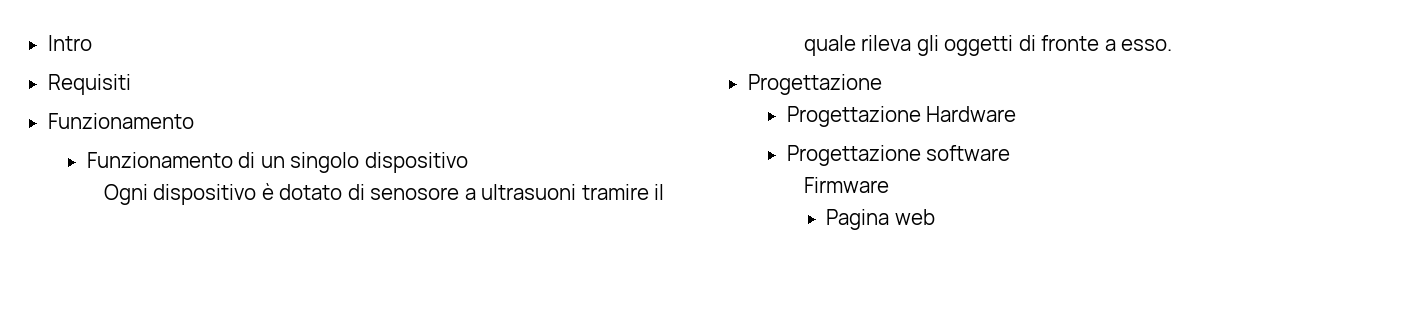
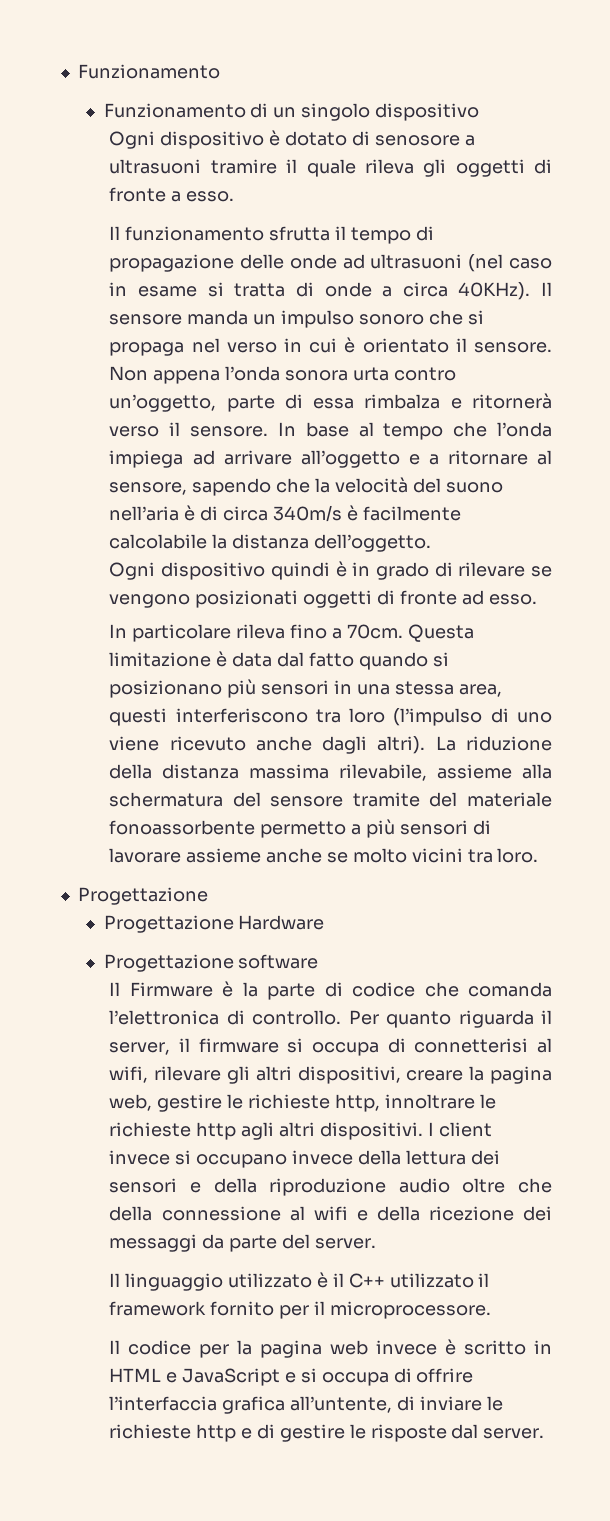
[47,35,92,51] [47,74,131,95] Intro // Requisiti // -> (77, 71) none
(1173, 45) none -> [109,226,434,244] [109,254,553,272] [109,282,552,300] [109,310,484,328] [109,337,553,356] [109,366,456,384] [109,393,553,412] [109,422,553,440] [109,450,553,468] [109,477,503,496] [109,505,461,522] [109,534,431,552] [109,561,553,580] [109,590,537,608] [109,624,474,642] [109,651,449,670] [109,679,502,698] [109,708,553,726] [109,736,553,754] [109,764,552,781] [109,792,552,807] [109,819,491,838] [109,848,539,863] // Il funzionamento sfrutta il tempo di propagazione delle onde ad ultrasuoni (nel caso in esame si tratta di onde a circa 40KHz). Il sensore manda un impulso sonoro che si propaga nel verso in cui è orientato il sensore. Non appena l’onda sonora urta contro un’oggetto, parte di essa rimbalza e ritornerà verso il sensore. In base al tempo che l’onda impiega ad arrivare all’oggetto e a ritornare al sensore, sapendo che la velocità del suono nell’aria è di circa 340m/s è facilmente calcolabile la distanza dell’oggetto. // Ogni dispositivo quindi è in grado di rilevare se vengono posizionati oggetti di fronte ad esso. // In particolare rileva fino a 70cm. Questa limitazione è data dal fatto quando si posizionano più sensori in una stessa area, questi interferiscono tra loro (l’impulso di uno viene ricevuto anche dagli altri). La riduzione della distanza massima rilevabile, assieme alla schermatura del sensore tramite del materiale fonoassorbente permetto a più sensori di lavorare assieme anche se molto vicini tra loro.
(1011, 153) none -> [109,982,121,996] Il
[826,209,935,230] // Pagina web -> [222,981,553,1000] [109,1010,552,1028] [109,1038,552,1056] [109,1066,553,1084] [109,1094,496,1112] [109,1122,492,1140] [109,1150,500,1168] [109,1178,552,1196] [109,1206,553,1221] [109,1234,376,1252] [109,1272,490,1291] [109,1301,491,1319] [109,1339,552,1358] [109,1368,474,1386] [109,1396,503,1414] [109,1424,545,1442] è la parte di codice che comanda l’elettronica di controllo. Per quanto riguarda il server, il firmware si occupa di connetterisi al wifi, rilevare gli altri dispositivi, creare la pagina web, gestire le richieste http, innoltrare le richieste http agli altri dispositivi. I client invece si occupano invece della lettura dei sensori e della riproduzione audio oltre che della connessione al wifi e della ricezione dei messaggi da parte del server. // Il linguaggio utilizzato è il C++ utilizzato il framework fornito per il microprocessore. // Il codice per la pagina web invece è scritto in HTML e JavaScript e si occupa di offrire l’interfaccia grafica all’untente, di inviare le richieste http e di gestire le risposte dal server.

